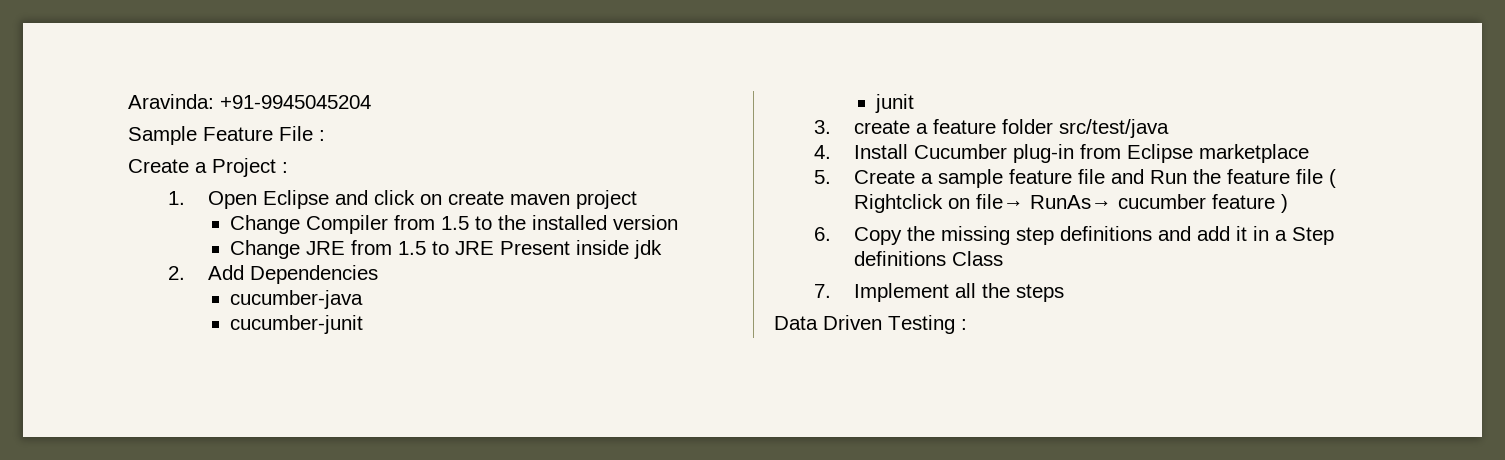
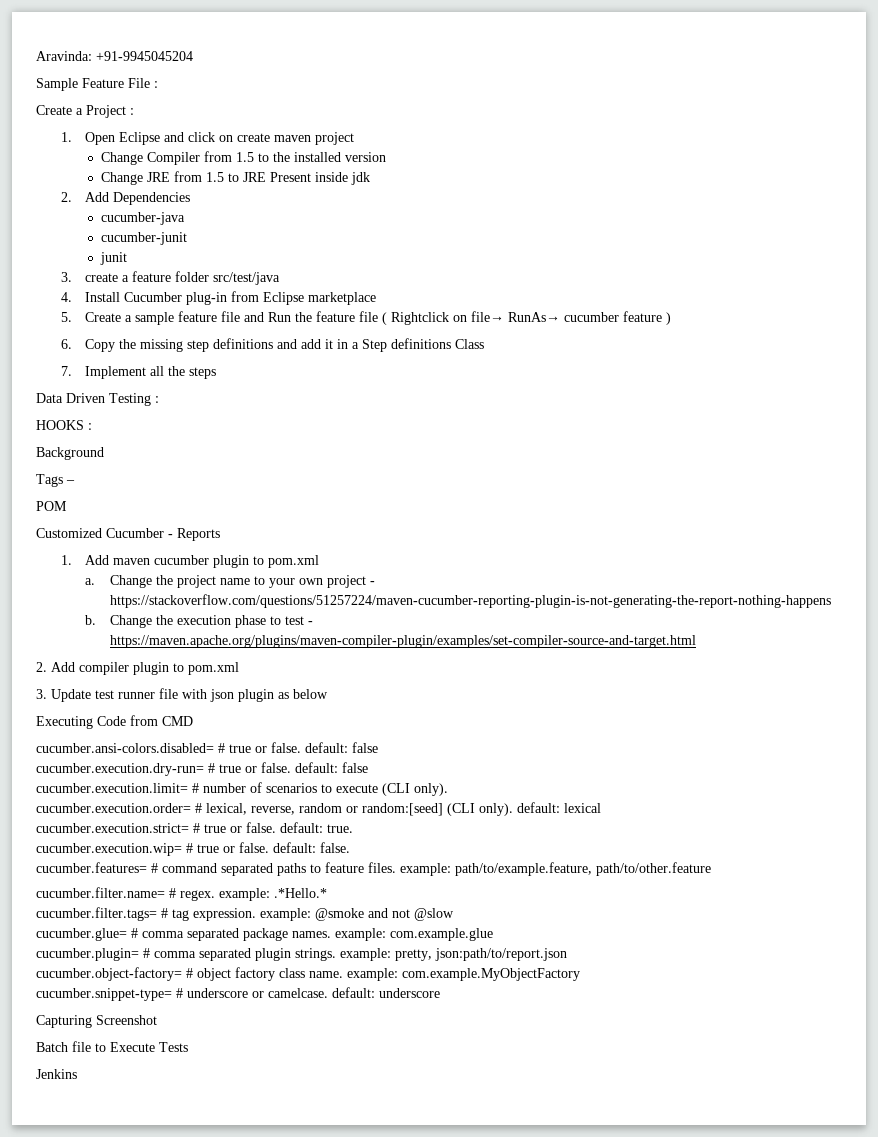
(967, 324) none -> [36,420,92,430] [36,447,104,460] [36,474,75,487] [36,501,67,511] [36,528,220,541] [60,555,320,568] [85,575,376,588] [110,594,832,608] [85,615,314,628] [110,635,697,648] [36,662,239,675] [36,688,328,702] [36,715,193,729] [36,742,378,753] [36,762,368,776] [36,782,448,796] [36,802,601,816] [36,822,353,833] [36,842,350,856] [36,862,711,876] [36,887,327,901] [36,907,454,921] [36,928,493,941] [36,948,567,961] [36,967,580,981] [36,987,440,1001] [36,1015,157,1028] [36,1041,188,1052] [36,1069,77,1079] // HOOKS : // Background // Tags – // POM // Customized Cucumber - Reports // 1. Add maven cucumber plugin to pom.xml // a. Change the project name to your own project - https://stackoverflow.com/questions/51257224/maven-cucumber-reporting-plugin-is-not-generating-the-report-nothing-happens // b. Change the execution phase to test - https://maven.apache.org/plugins/maven-compiler-plugin/examples/set-compiler-source-and-target.html // 2. Add compiler plugin to pom.xml // 3. Update test runner file with json plugin as below // Executing Code from CMD // cucumber.ansi-colors.disabled= # true or false. default: false // cucumber.execution.dry-run= # true or false. default: false // cucumber.execution.limit= # number of scenarios to execute (CLI only). // cucumber.execution.order= # lexical, reverse, random or random:[seed] (CLI only). default: lexical // cucumber.execution.strict= # true or false. default: true. // cucumber.execution.wip= # true or false. default: false. // cucumber.features= # command separated paths to feature files. example: path/to/example.feature, path/to/other.feature // cucumber.filter.name= # regex. example: .*Hello.* // cucumber.filter.tags= # tag expression. example: @smoke and not @slow // cucumber.glue= # comma separated package names. example: com.example.glue // cucumber.plugin= # comma separated plugin strings. example: pretty, json:path/to/report.json // cucumber.object-factory= # object factory class name. example: com.example.MyObjectFactory // cucumber.snippet-type= # underscore or camelcase. default: underscore // Capturing Screenshot // Batch file to Execute Tests // Jenkins

